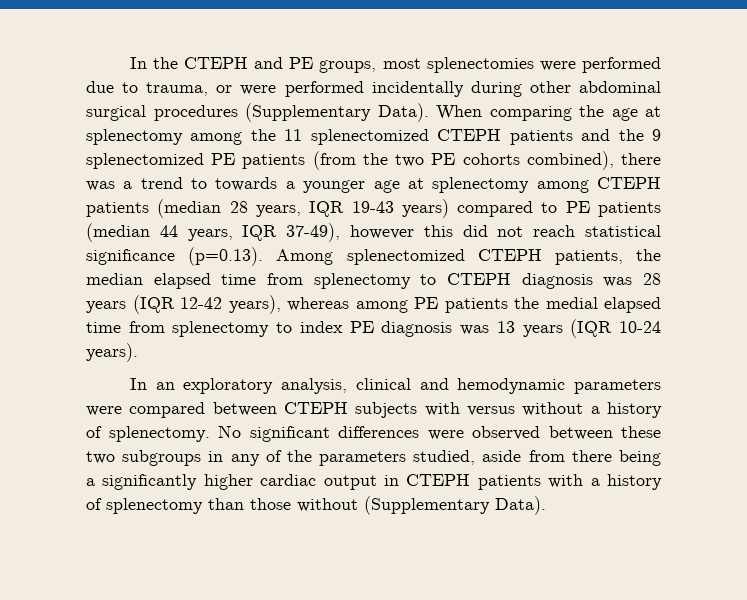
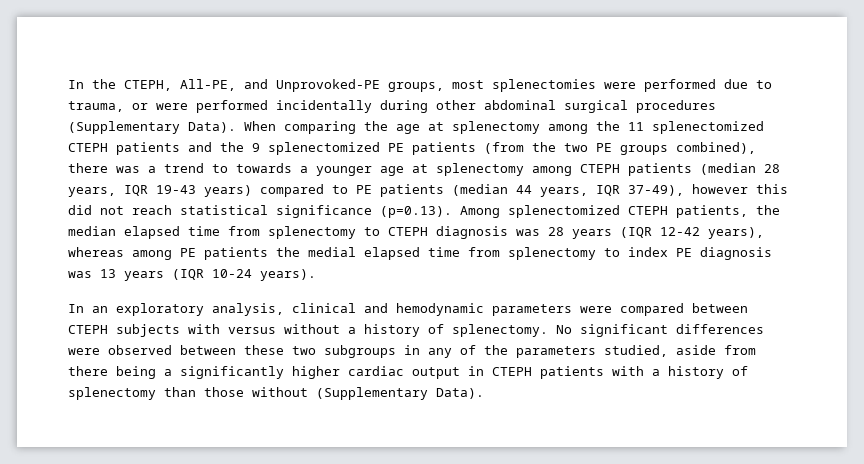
[184,57,314,69] CTEPH and PE -> [124,79,380,92] CTEPH, All-PE, and Unprovoked-PE
[462,153,520,165] cohorts -> [620,145,668,155] groups

